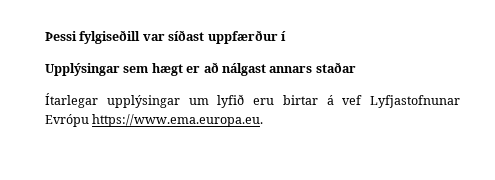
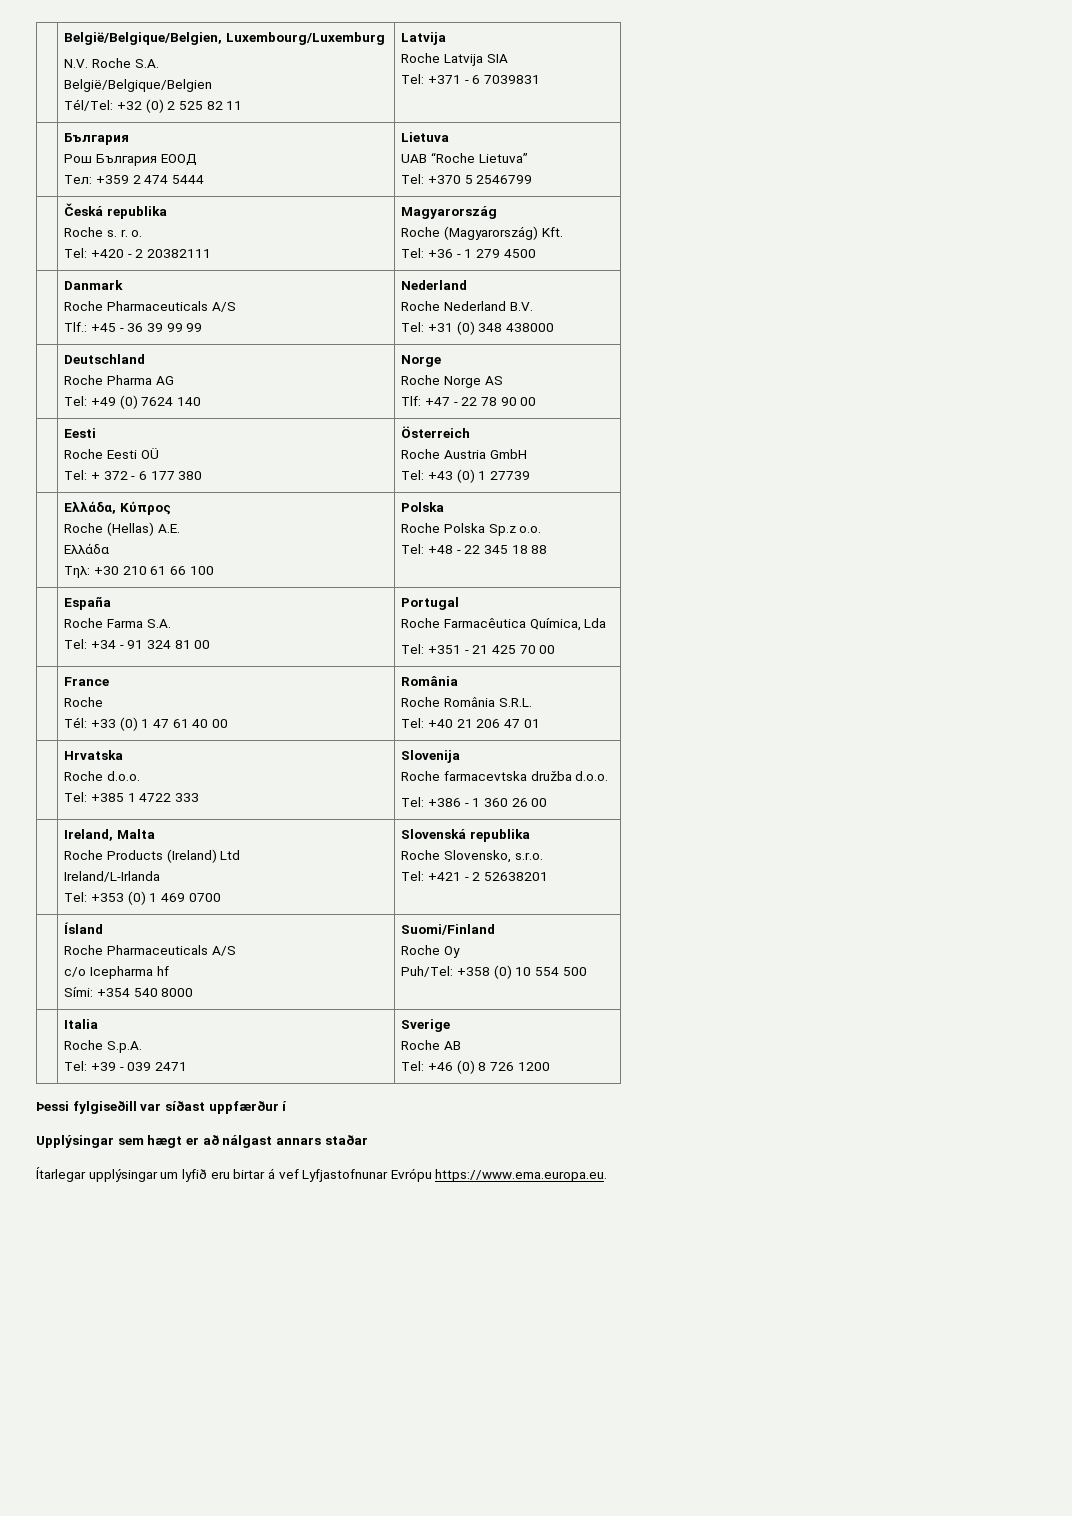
(45, 36) none -> [64,32,385,45] [64,58,159,68] [64,79,213,92] [64,99,243,113] [401,32,447,45] [401,53,508,66] [401,74,540,84] [64,133,130,145] [64,154,197,166] [64,175,204,184] [401,132,450,142] [401,152,528,163] [401,174,533,184] [64,203,167,219] [64,227,143,237] [64,248,211,258] [401,206,498,219] [401,226,563,240] [401,248,536,258] [64,280,124,290] [64,301,236,312] [64,322,203,332] [401,280,468,290] [401,301,533,311] [401,321,554,335] [64,354,146,364] [64,375,174,385] [64,395,201,409] [401,355,442,367] [401,375,503,388] [401,396,537,406] [64,428,97,438] [64,448,159,459] [64,470,203,480] [401,426,471,438] [401,449,527,459] [401,469,530,483] [64,501,171,515] [64,522,180,536] [64,543,110,554] [64,566,214,578] [401,502,445,512] [401,523,542,536] [401,544,548,554] [64,596,112,610] [64,618,171,628] [64,639,211,649] [401,597,460,610] [401,618,607,631] [401,644,556,654] [64,677,110,686] [64,697,104,707] [64,717,228,731] [401,676,459,686] [401,697,532,707] [401,718,540,728] [64,750,124,760] [64,771,140,781] [64,792,199,802] [401,750,461,763] [401,771,609,781] [401,797,548,807] [64,829,155,841] [64,849,241,863] [64,871,161,882] [64,891,221,905] [401,829,530,842] [401,850,543,863] [401,871,548,881] [64,922,104,934] [64,945,236,956] [64,966,169,979] [64,987,194,997] [401,924,496,935] [401,945,460,958] [401,965,587,979] [64,1019,99,1029] [64,1040,142,1053] [64,1061,187,1071] [401,1019,451,1032] [401,1040,461,1050] [401,1060,550,1074] | België/Belgique/Belgien, Luxembourg/Luxemburg // N.V. Roche S.A. // België/Belgique/Belgien // Tél/Tel: +32 (0) 2 525 82 11 | Latvija // Roche Latvija SIA // Tel: +371 - 6 7039831 // | България // Рош България ЕООД // Тел: +359 2 474 5444 | Lietuva // UAB “Roche Lietuva” // Tel: +370 5 2546799 // | Česká republika // Roche s. r. o. // Tel: +420 - 2 20382111 | Magyarország // Roche (Magyarország) Kft. // Tel: +36 - 1 279 4500 // | Danmark // Roche Pharmaceuticals A/S // Tlf.: +45 - 36 39 99 99 | Nederland // Roche Nederland B.V. // Tel: +31 (0) 348 438000 // | Deutschland // Roche Pharma AG // Tel: +49 (0) 7624 140 | Norge // Roche Norge AS // Tlf: +47 - 22 78 90 00 // | Eesti // Roche Eesti OÜ // Tel: + 372 - 6 177 380 | Österreich // Roche Austria GmbH // Tel: +43 (0) 1 27739 // | Ελλάδα, Kύπρος // Roche (Hellas) A.E. // Ελλάδα // Τηλ: +30 210 61 66 100 | Polska // Roche Polska Sp.z o.o. // Tel: +48 - 22 345 18 88 // | España // Roche Farma S.A. // Tel: +34 - 91 324 81 00 | Portugal // Roche Farmacêutica Química, Lda // Tel: +351 - 21 425 70 00 // | France // Roche // Tél: +33 (0) 1 47 61 40 00 | România // Roche România S.R.L. // Tel: +40 21 206 47 01 // | Hrvatska // Roche d.o.o. // Tel: +385 1 4722 333 | Slovenija // Roche farmacevtska družba d.o.o. // Tel: +386 - 1 360 26 00 // | Ireland, Malta // Roche Products (Ireland) Ltd // Ireland/L-Irlanda // Tel: +353 (0) 1 469 0700 | Slovenská republika // Roche Slovensko, s.r.o. // Tel: +421 - 2 52638201 // | Ísland // Roche Pharmaceuticals A/S // c/o Icepharma hf // Sími: +354 540 8000 | Suomi/Finland // Roche Oy // Puh/Tel: +358 (0) 10 554 500 // | Italia // Roche S.p.A. // Tel: +39 - 039 2471 | Sverige // Roche AB // Tel: +46 (0) 8 726 1200 //

